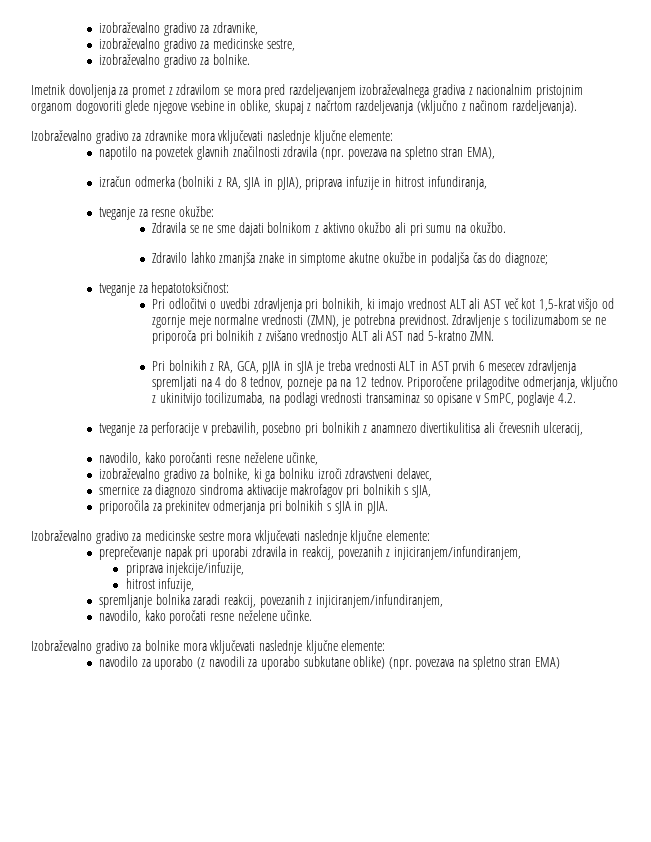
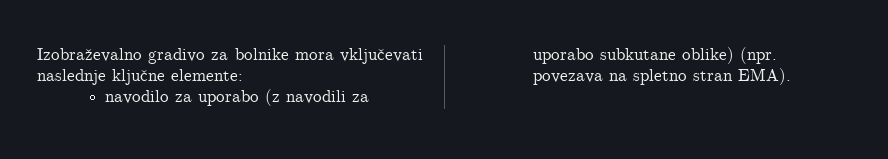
[98,22,258,36] [98,38,295,52] [98,54,250,68] [31,84,584,98] [31,100,578,114] [31,130,394,144] [98,146,496,160] [98,176,487,190] [98,206,214,220] [152,222,506,236] [152,252,548,266] [98,282,230,296] [152,298,615,312] [152,314,606,328] [152,330,495,344] [152,360,577,374] [152,376,619,390] [152,392,576,406] [98,422,584,436] [98,452,319,466] [98,468,432,482] [98,484,431,498] [98,500,388,514] [31,530,430,544] [98,546,521,560] [125,562,245,576] [125,578,195,592] [98,594,443,608] [98,610,313,624] izobraževalno gradivo za zdravnike, // izobraževalno gradivo za medicinske sestre, // izobraževalno gradivo za bolnike. // Imetnik dovoljenja za promet z zdravilom se mora pred razdeljevanjem izobraževalnega gradiva z nacionalnim pristojnim organom dogovoriti glede njegove vsebine in oblike, skupaj z načrtom razdeljevanja (vključno z načinom razdeljevanja). // Izobraževalno gradivo za zdravnike mora vključevati naslednje ključne elemente: // napotilo na povzetek glavnih značilnosti zdravila (npr. povezava na spletno stran EMA), // izračun odmerka (bolniki z RA, sJIA in pJIA), priprava infuzije in hitrost infundiranja, // tveganje za resne okužbe: // Zdravila se ne sme dajati bolnikom z aktivno okužbo ali pri sumu na okužbo. // Zdravilo lahko zmanjša znake in simptome akutne okužbe in podaljša čas do diagnoze; // tveganje za hepatotoksičnost: // Pri odločitvi o uvedbi zdravljenja pri bolnikih, ki imajo vrednost ALT ali AST več kot 1,5-krat višjo od zgornje meje normalne vrednosti (ZMN), je potrebna previdnost. Zdravljenje s tocilizumabom se ne priporoča pri bolnikih z zvišano vrednostjo ALT ali AST nad 5-kratno ZMN. // Pri bolnikih z RA, GCA, pJIA in sJIA je treba vrednosti ALT in AST prvih 6 mesecev zdravljenja spremljati na 4 do 8 tednov, pozneje pa na 12 tednov. Priporočene prilagoditve odmerjanja, vključno z ukinitvijo tocilizumaba, na podlagi vrednosti transaminaz so opisane v SmPC, poglavje 4.2. // tveganje za perforacije v prebavilih, posebno pri bolnikih z anamnezo divertikulitisa ali črevesnih ulceracij, // navodilo, kako poročanti resne neželene učinke, // izobraževalno gradivo za bolnike, ki ga bolniku izroči zdravstveni delavec, // smernice za diagnozo sindroma aktivacije makrofagov pri bolnikih s sJIA, // priporočila za prekinitev odmerjanja pri bolnikih s sJIA in pJIA. // Izobraževalno gradivo za medicinske sestre mora vključevati naslednje ključne elemente: // preprečevanje napak pri uporabi zdravila in reakcij, povezanih z injiciranjem/infundiranjem, // priprava injekcije/infuzije, // hitrost infuzije, // spremljanje bolnika zaradi reakcij, povezanih z injiciranjem/infundiranjem, // navodilo, kako poročati resne neželene učinke. // -> (37, 55) none
[535,657,561,669] EMA) -> [738,68,792,85] EMA).

